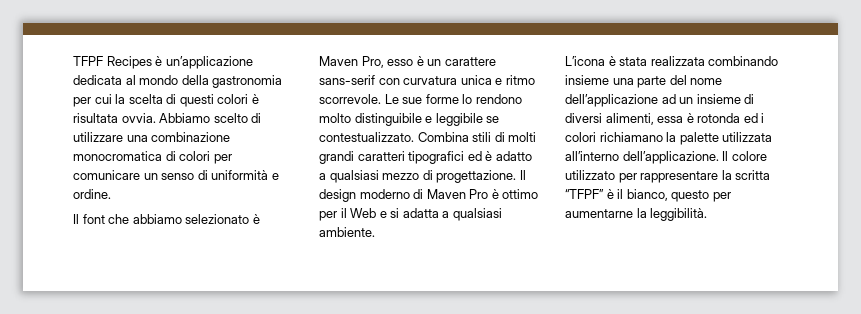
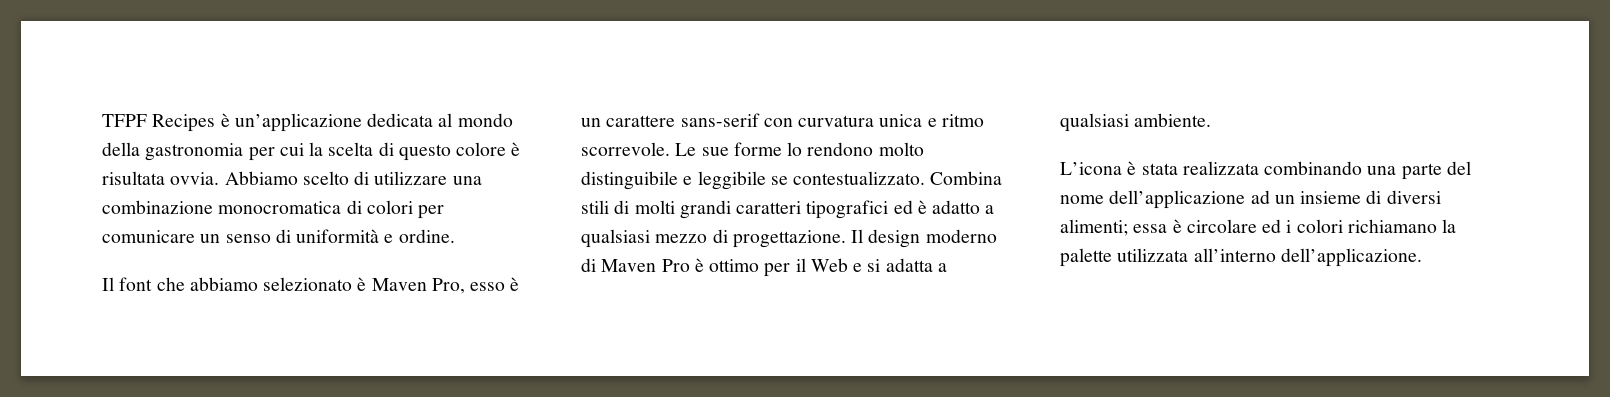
[179,94,249,107] questi colori -> [398,142,507,161] questo colore
[565,75,609,85] insieme -> (1363, 168) none
[605,113,654,125] alimenti, -> [1060,219,1128,236] alimenti;
[697,113,741,123] rotonda -> [1186,219,1257,233] circolare
[722,151,767,161] [565,170,771,183] [565,189,731,202] [565,208,708,221] Il colore utilizzato per rappresentare la scritta “TFPF” è il bianco, questo per aumentarne la leggibilità. -> (1422, 257) none

